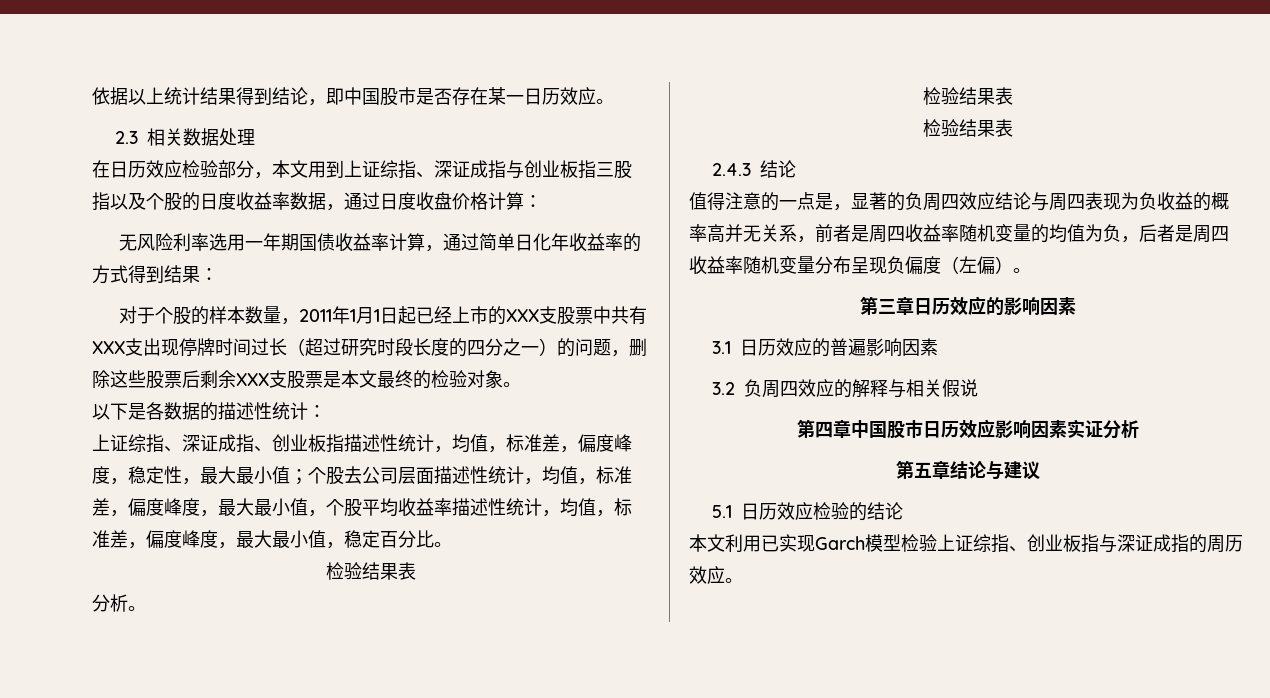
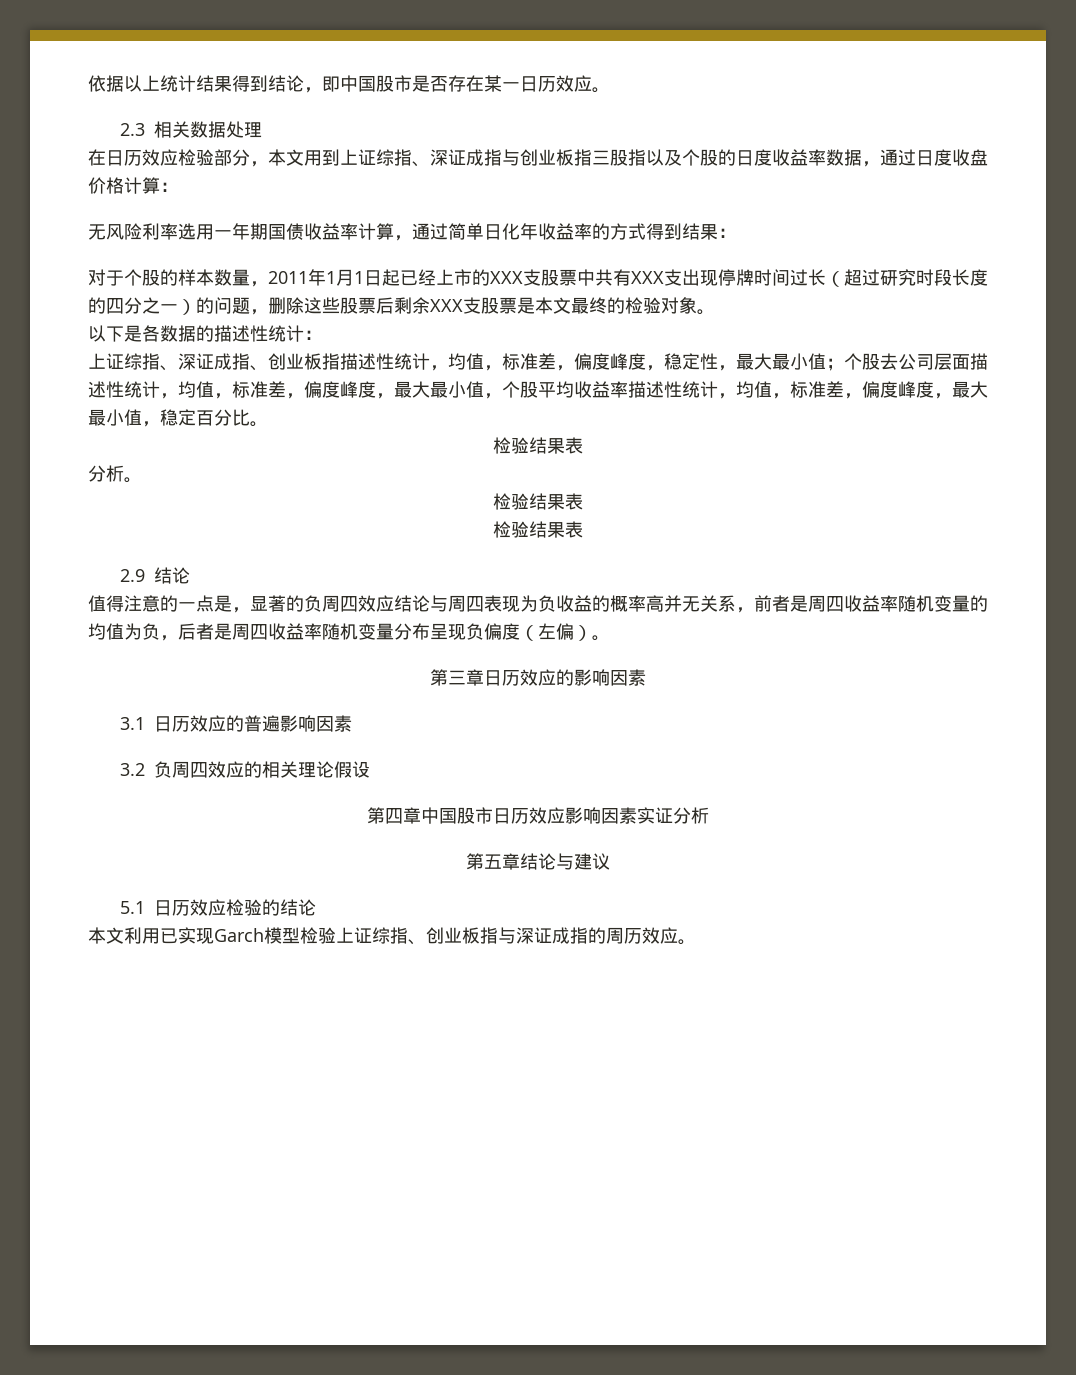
[711,163,751,176] 2.4.3 -> [120,569,146,582] 2.9
[851,379,978,398] 解释与相关假说 -> [262,761,371,778] 相关理论假设

